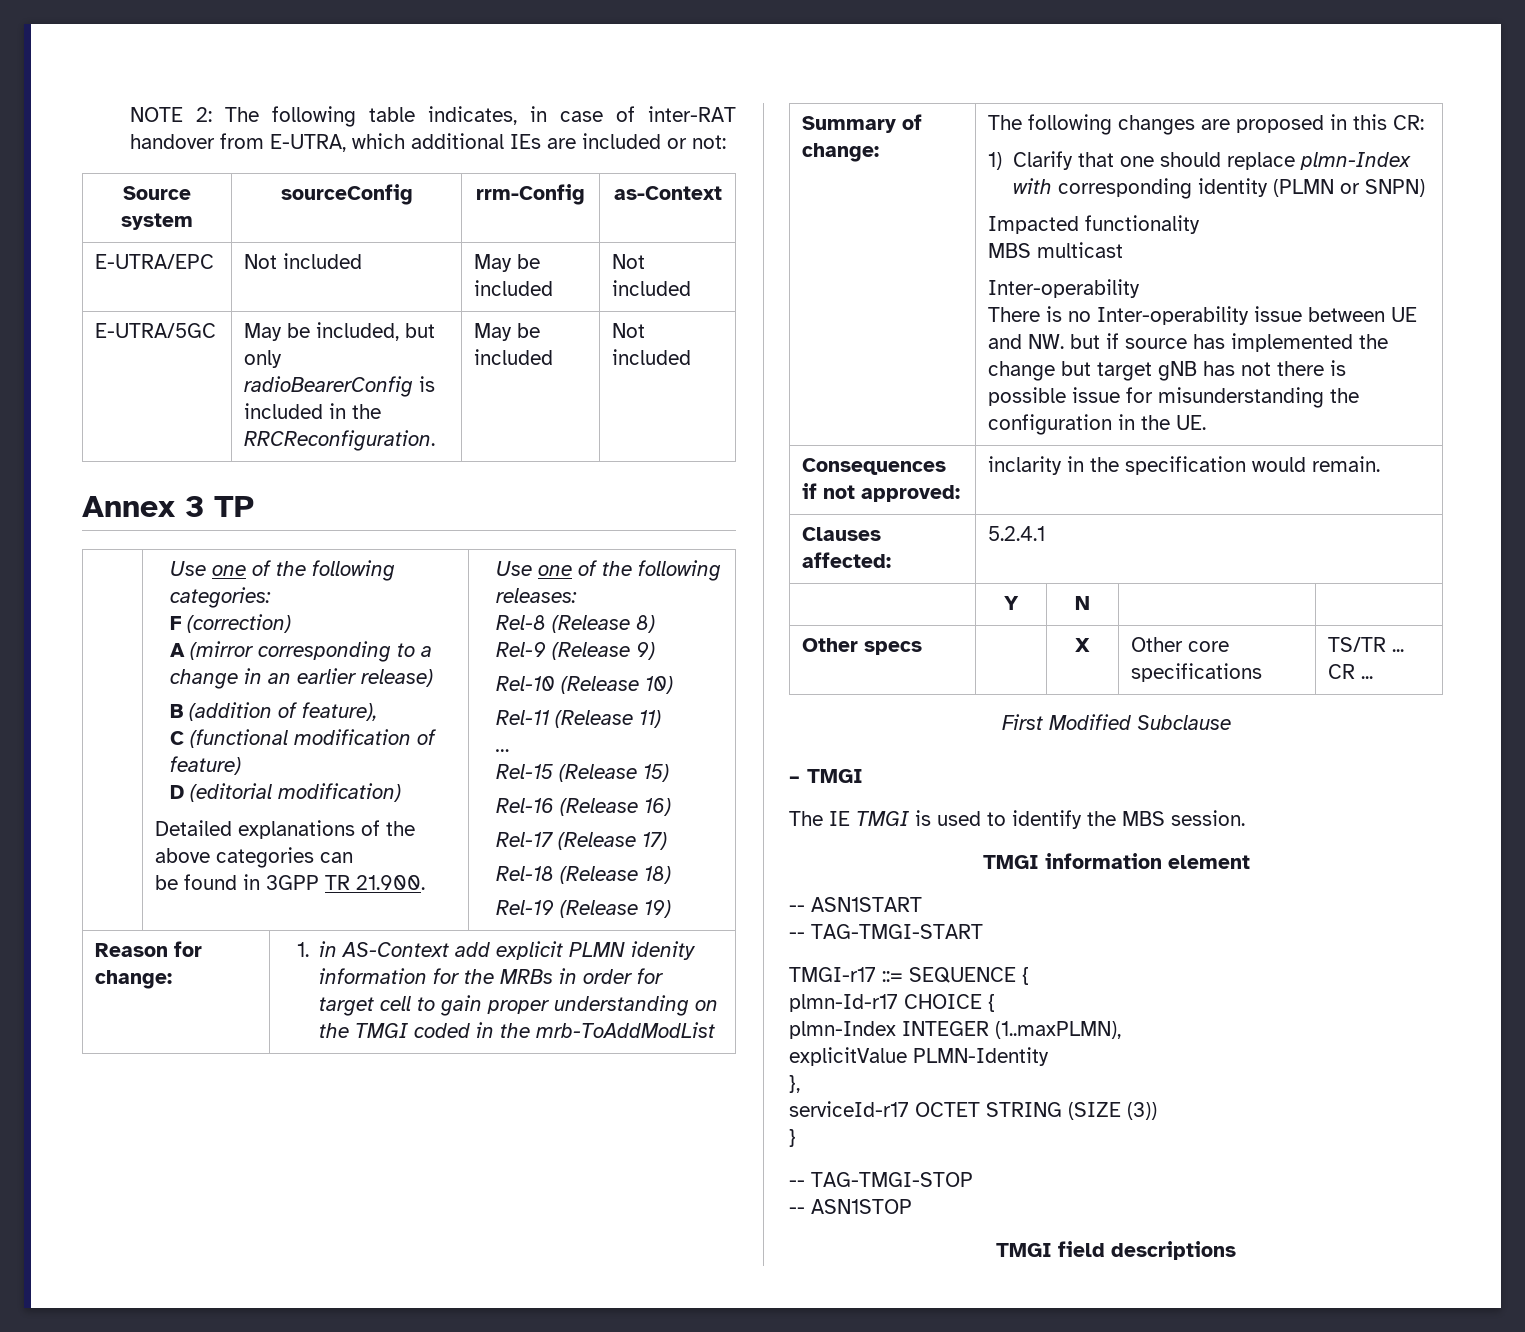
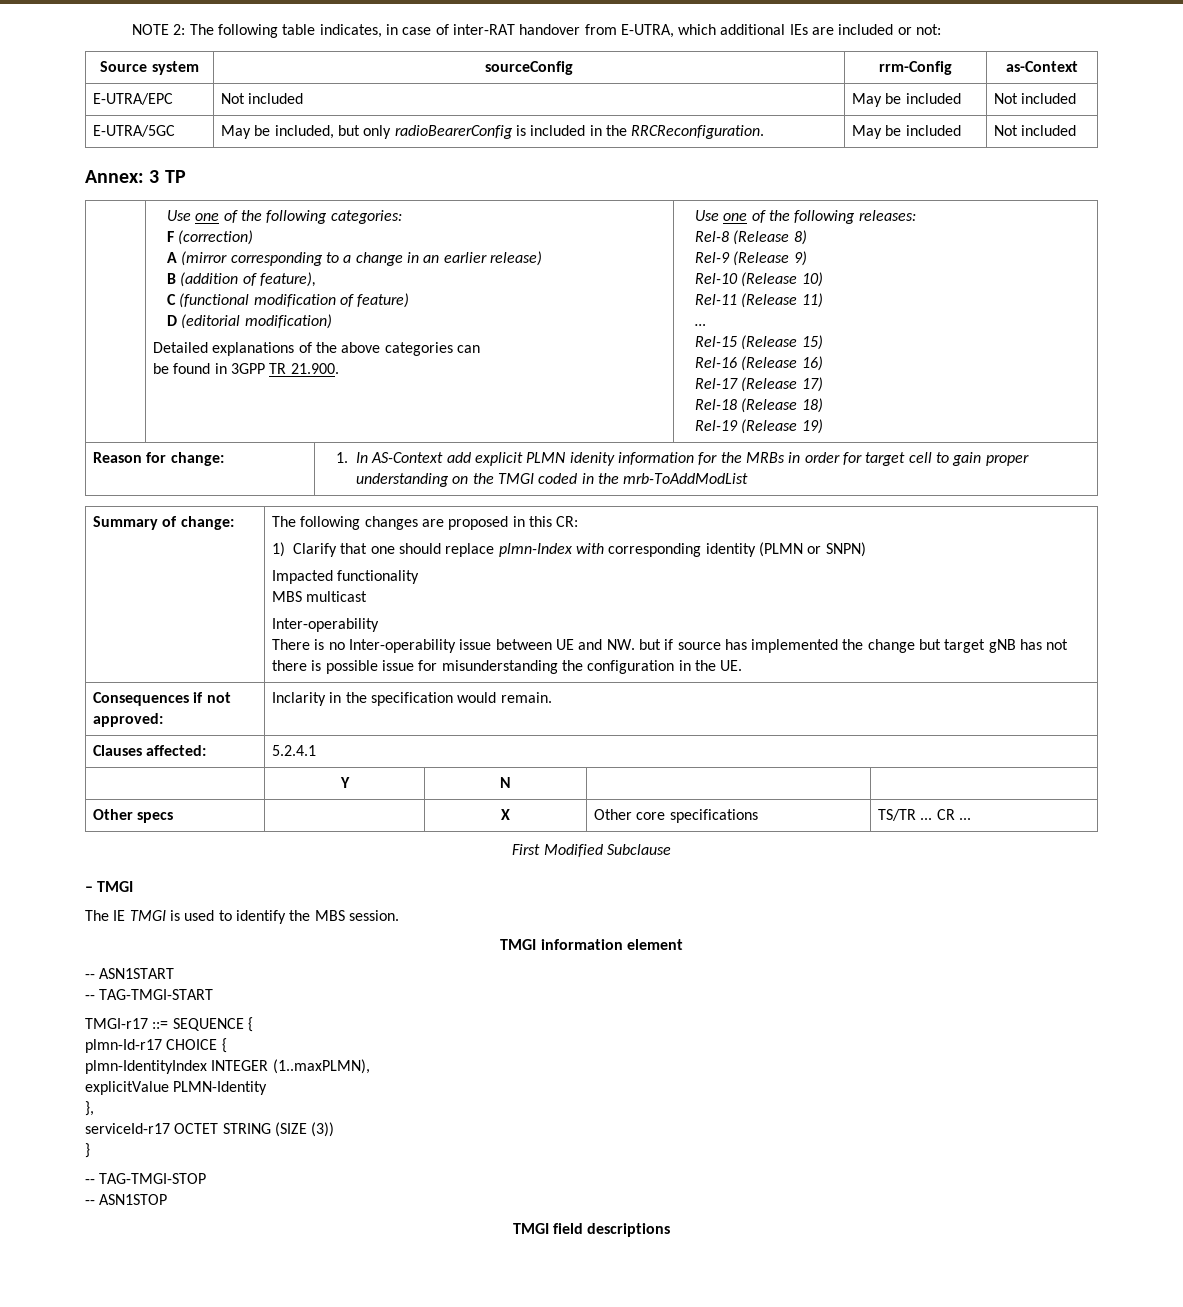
[82,496,176,517] Annex -> [85,170,144,183] Annex:
[318,941,337,957] in -> [356,452,369,463] In
[988,456,1063,475] inclarity -> [271,692,326,706] Inclarity
[789,1021,896,1039] plmn-Index -> [85,1060,207,1074] plmn-IdentityIndex

